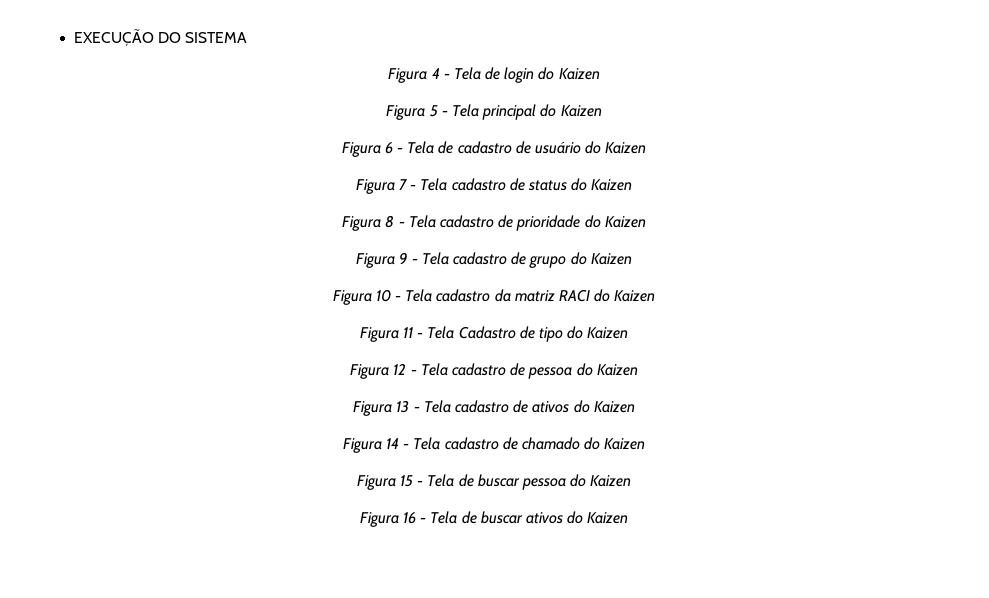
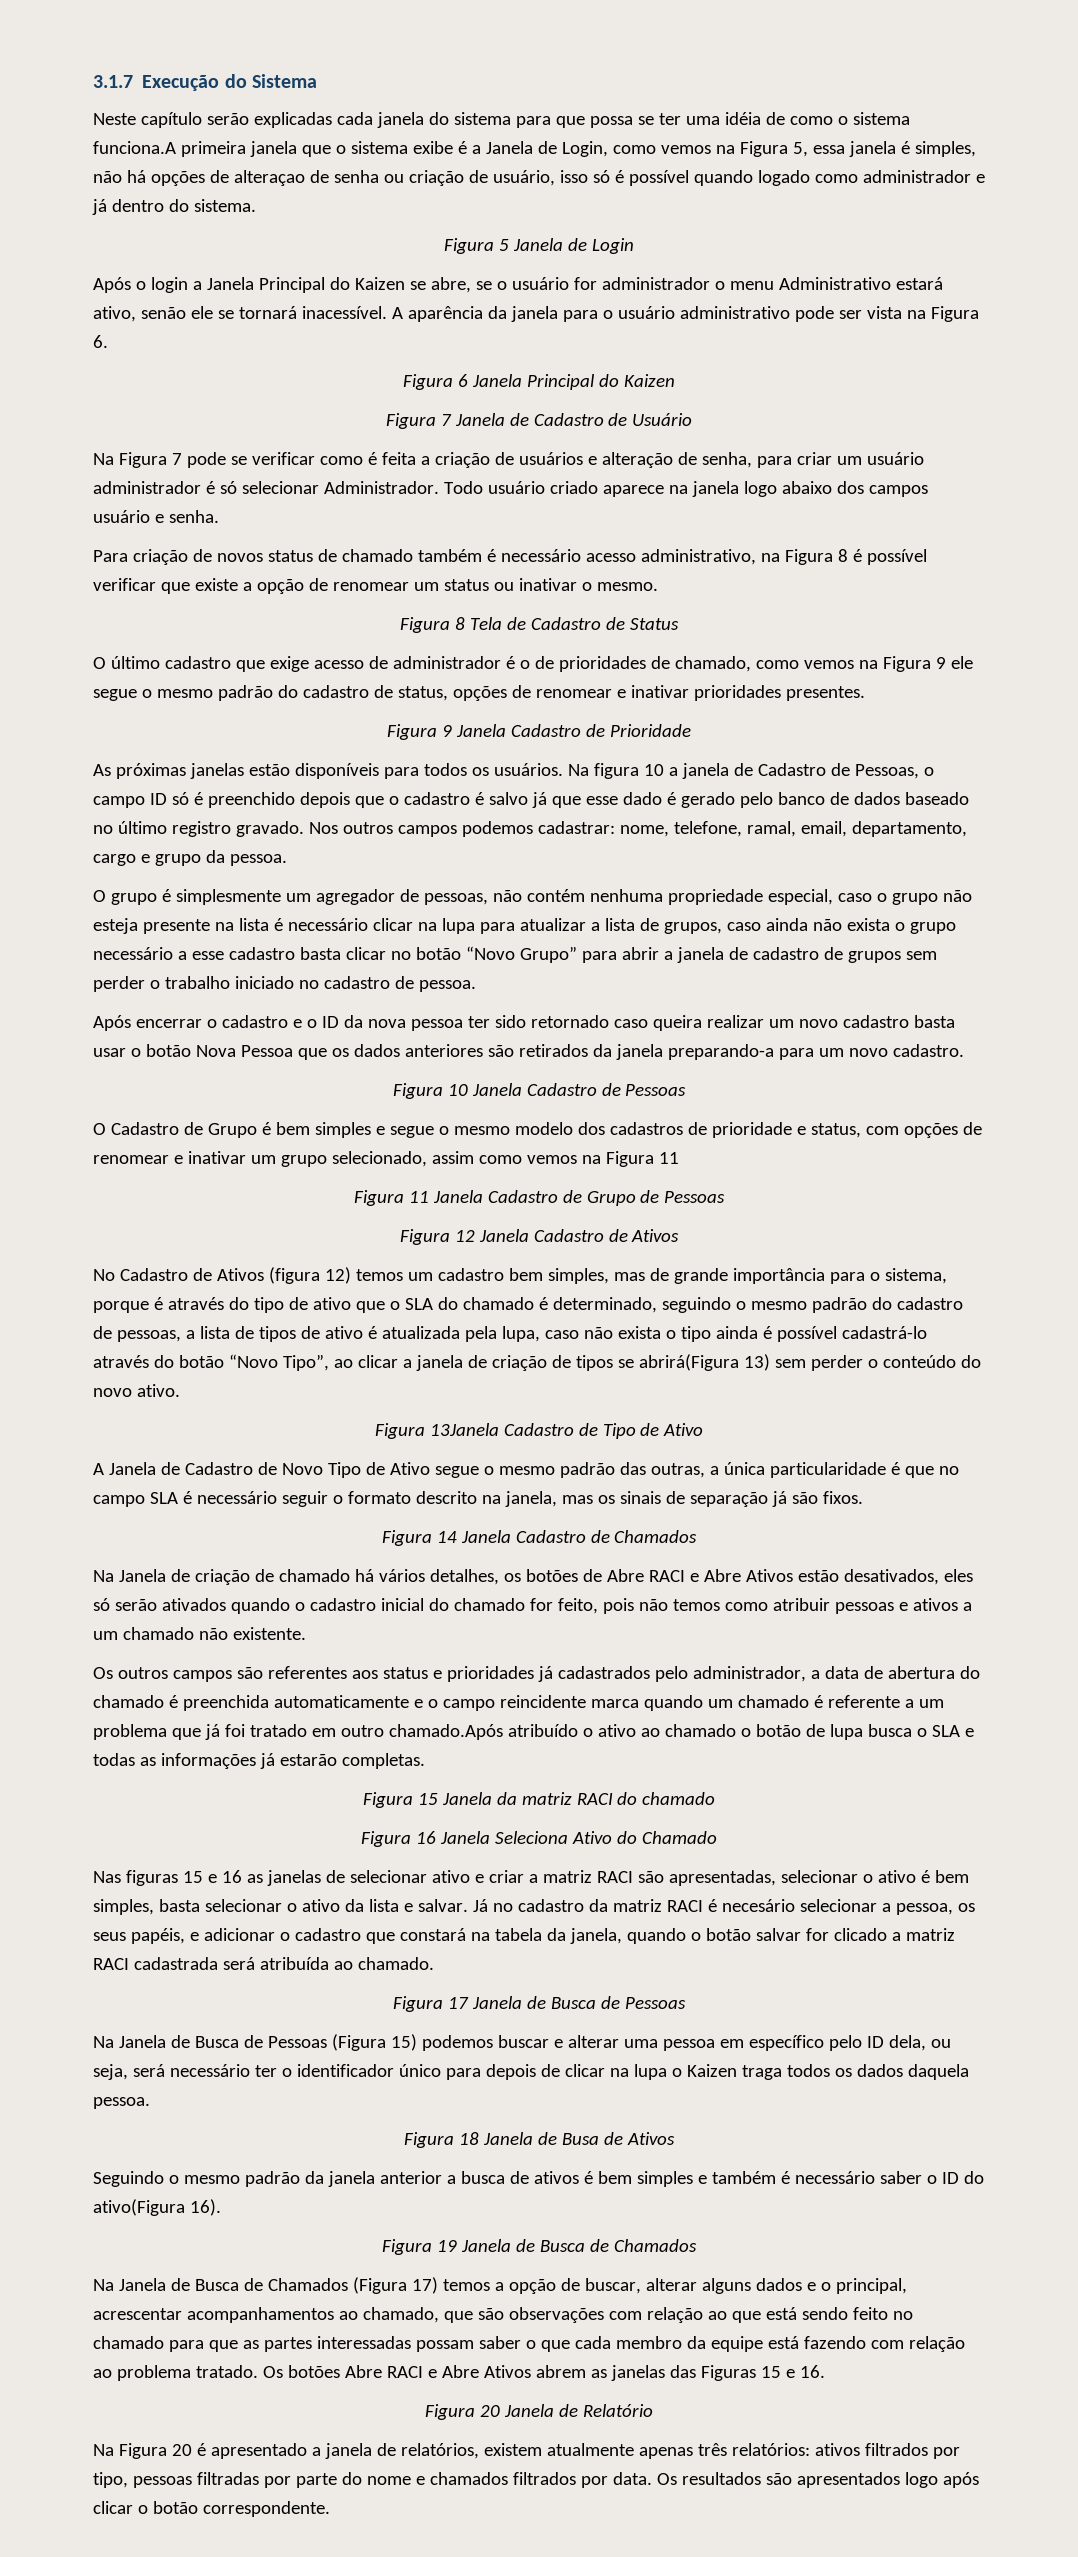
[73,29,247,46] [388,67,600,83] [386,104,602,120] [341,141,647,157] [355,178,633,194] [342,215,646,231] [356,252,632,268] [332,289,656,305] [359,326,629,342] [350,363,638,379] [353,400,635,416] [342,437,646,453] [356,474,632,490] [359,511,629,527] EXECUÇÃO DO SISTEMA // Figura 4 - Tela de login do Kaizen // Figura 5 - Tela principal do Kaizen // Figura 6 - Tela de cadastro de usuário do Kaizen // Figura 7 - Tela cadastro de status do Kaizen // Figura 8 - Tela cadastro de prioridade do Kaizen // Figura 9 - Tela cadastro de grupo do Kaizen // Figura 10 - Tela cadastro da matriz RACI do Kaizen // Figura 11 - Tela Cadastro de tipo do Kaizen // Figura 12 - Tela cadastro de pessoa do Kaizen // Figura 13 - Tela cadastro de ativos do Kaizen // Figura 14 - Tela cadastro de chamado do Kaizen // Figura 15 - Tela de buscar pessoa do Kaizen // Figura 16 - Tela de buscar ativos do Kaizen -> [93,74,318,91] [93,112,910,128] [93,141,976,157] [93,170,985,186] [92,199,256,215] [444,238,634,254] [93,277,943,293] [93,306,979,322] [93,335,108,348] [403,374,675,390] [385,413,693,429] [93,452,924,468] [93,481,928,497] [93,510,219,523] [93,549,927,565] [93,578,658,594] [400,617,679,633] [93,656,973,672] [93,685,865,701] [387,724,691,740] [93,763,934,779] [93,792,969,808] [93,821,967,837] [93,850,287,866] [93,889,972,905] [93,918,956,934] [93,946,937,963] [93,976,476,992] [93,1015,955,1031] [93,1044,964,1060] [392,1083,687,1099] [93,1122,982,1138] [93,1151,679,1167] [353,1190,726,1206] [399,1229,680,1245] [93,1267,947,1284] [93,1297,963,1313] [93,1326,927,1342] [93,1354,981,1371] [93,1384,180,1397] [374,1423,704,1439] [93,1462,959,1478] [93,1491,863,1507] [381,1530,698,1546] [93,1569,973,1585] [93,1598,972,1614] [93,1627,306,1640] [93,1666,980,1682] [93,1695,944,1711] [93,1724,974,1740] [93,1753,425,1769] [362,1792,716,1808] [361,1831,717,1847] [93,1870,969,1886] [93,1899,975,1915] [93,1928,955,1944] [93,1957,434,1970] [393,1996,686,2012] [93,2034,951,2051] [93,2064,969,2080] [93,2097,150,2109] [404,2132,675,2148] [93,2171,984,2187] [93,2199,221,2216] [382,2239,697,2255] [93,2277,907,2294] [93,2307,913,2323] [93,2336,965,2352] [93,2365,825,2381] [425,2404,653,2420] [93,2443,960,2459] [93,2472,979,2488] [93,2501,330,2517] 3.1.7 Execução do Sistema // Neste capítulo serão explicadas cada janela do sistema para que possa se ter uma idéia de como o sistema funciona.A primeira janela que o sistema exibe é a Janela de Login, como vemos na Figura 5, essa janela é simples, não há opções de alteraçao de senha ou criação de usuário, isso só é possível quando logado como administrador e já dentro do sistema. // Figura 5 Janela de Login // Após o login a Janela Principal do Kaizen se abre, se o usuário for administrador o menu Administrativo estará ativo, senão ele se tornará inacessível. A aparência da janela para o usuário administrativo pode ser vista na Figura 6. // Figura 6 Janela Principal do Kaizen // Figura 7 Janela de Cadastro de Usuário // Na Figura 7 pode se verificar como é feita a criação de usuários e alteração de senha, para criar um usuário administrador é só selecionar Administrador. Todo usuário criado aparece na janela logo abaixo dos campos usuário e senha. // Para criação de novos status de chamado também é necessário acesso administrativo, na Figura 8 é possível verificar que existe a opção de renomear um status ou inativar o mesmo. // Figura 8 Tela de Cadastro de Status // O último cadastro que exige acesso de administrador é o de prioridades de chamado, como vemos na Figura 9 ele segue o mesmo padrão do cadastro de status, opções de renomear e inativar prioridades presentes. // Figura 9 Janela Cadastro de Prioridade // As próximas janelas estão disponíveis para todos os usuários. Na figura 10 a janela de Cadastro de Pessoas, o campo ID só é preenchido depois que o cadastro é salvo já que esse dado é gerado pelo banco de dados baseado no último registro gravado. Nos outros campos podemos cadastrar: nome, telefone, ramal, email, departamento, cargo e grupo da pessoa. // O grupo é simplesmente um agregador de pessoas, não contém nenhuma propriedade especial, caso o grupo não esteja presente na lista é necessário clicar na lupa para atualizar a lista de grupos, caso ainda não exista o grupo necessário a esse cadastro basta clicar no botão “Novo Grupo” para abrir a janela de cadastro de grupos sem perder o trabalho iniciado no cadastro de pessoa. // Após encerrar o cadastro e o ID da nova pessoa ter sido retornado caso queira realizar um novo cadastro basta usar o botão Nova Pessoa que os dados anteriores são retirados da janela preparando-a para um novo cadastro. // Figura 10 Janela Cadastro de Pessoas // O Cadastro de Grupo é bem simples e segue o mesmo modelo dos cadastros de prioridade e status, com opções de renomear e inativar um grupo selecionado, assim como vemos na Figura 11 // Figura 11 Janela Cadastro de Grupo de Pessoas // Figura 12 Janela Cadastro de Ativos // No Cadastro de Ativos (figura 12) temos um cadastro bem simples, mas de grande importância para o sistema, porque é através do tipo de ativo que o SLA do chamado é determinado, seguindo o mesmo padrão do cadastro de pessoas, a lista de tipos de ativo é atualizada pela lupa, caso não exista o tipo ainda é possível cadastrá-lo através do botão “Novo Tipo”, ao clicar a janela de criação de tipos se abrirá(Figura 13) sem perder o conteúdo do novo ativo. // Figura 13Janela Cadastro de Tipo de Ativo // A Janela de Cadastro de Novo Tipo de Ativo segue o mesmo padrão das outras, a única particularidade é que no campo SLA é necessário seguir o formato descrito na janela, mas os sinais de separação já são fixos. // Figura 14 Janela Cadastro de Chamados // Na Janela de criação de chamado há vários detalhes, os botões de Abre RACI e Abre Ativos estão desativados, eles só serão ativados quando o cadastro inicial do chamado for feito, pois não temos como atribuir pessoas e ativos a um chamado não existente. // Os outros campos são referentes aos status e prioridades já cadastrados pelo administrador, a data de abertura do chamado é preenchida automaticamente e o campo reincidente marca quando um chamado é referente a um problema que já foi tratado em outro chamado.Após atribuído o ativo ao chamado o botão de lupa busca o SLA e todas as informações já estarão completas. // Figura 15 Janela da matriz RACI do chamado // Figura 16 Janela Seleciona Ativo do Chamado // Nas figuras 15 e 16 as janelas de selecionar ativo e criar a matriz RACI são apresentadas, selecionar o ativo é bem simples, basta selecionar o ativo da lista e salvar. Já no cadastro da matriz RACI é necesário selecionar a pessoa, os seus papéis, e adicionar o cadastro que constará na tabela da janela, quando o botão salvar for clicado a matriz RACI cadastrada será atribuída ao chamado. // Figura 17 Janela de Busca de Pessoas // Na Janela de Busca de Pessoas (Figura 15) podemos buscar e alterar uma pessoa em específico pelo ID dela, ou seja, será necessário ter o identificador único para depois de clicar na lupa o Kaizen traga todos os dados daquela pessoa. // Figura 18 Janela de Busa de Ativos // Seguindo o mesmo padrão da janela anterior a busca de ativos é bem simples e também é necessário saber o ID do ativo(Figura 16). // Figura 19 Janela de Busca de Chamados // Na Janela de Busca de Chamados (Figura 17) temos a opção de buscar, alterar alguns dados e o principal, acrescentar acompanhamentos ao chamado, que são observações com relação ao que está sendo feito no chamado para que as partes interessadas possam saber o que cada membro da equipe está fazendo com relação ao problema tratado. Os botões Abre RACI e Abre Ativos abrem as janelas das Figuras 15 e 16. // Figura 20 Janela de Relatório // Na Figura 20 é apresentado a janela de relatórios, existem atualmente apenas três relatórios: ativos filtrados por tipo, pessoas filtradas por parte do nome e chamados filtrados por data. Os resultados são apresentados logo após clicar o botão correspondente.

